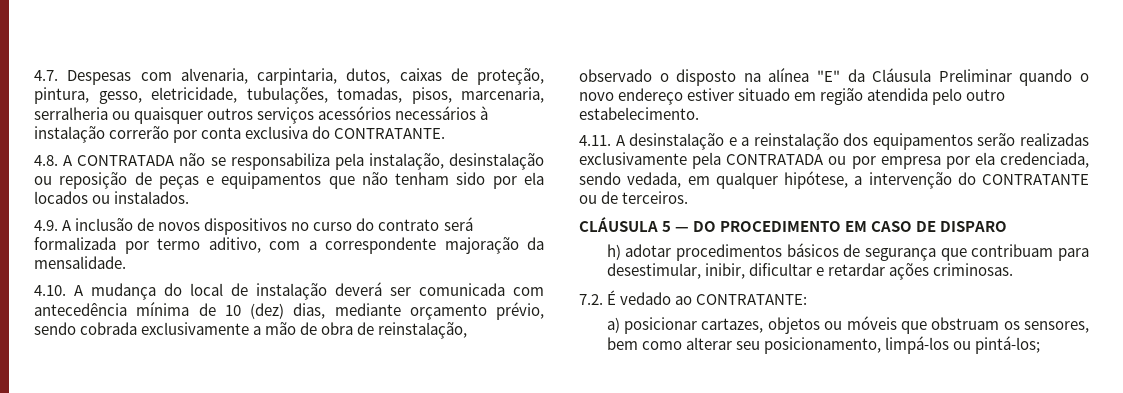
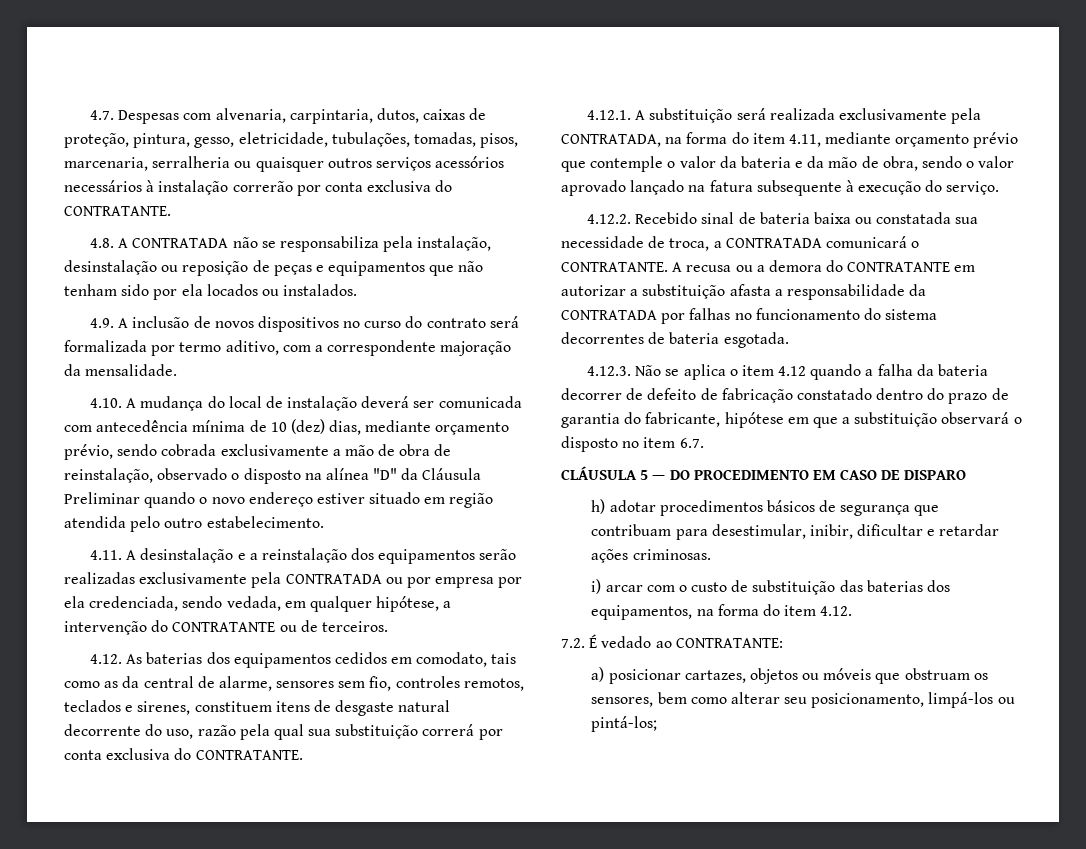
[817,70,840,82] "E" -> [373,468,398,480] "D"
(689, 197) none -> [89,652,517,668] [64,676,524,691] [64,700,451,716] [64,724,503,740] [64,748,303,760] [586,108,982,124] [561,132,1019,148] [561,156,1015,172] [561,180,1000,196] [586,212,979,224] [561,236,920,251] [561,260,976,272] [561,284,927,300] [561,308,938,324] [561,332,789,348] [586,364,988,380] [561,388,1009,404] [561,412,1022,428] [561,436,704,452] // 4.12. As baterias dos equipamentos cedidos em comodato, tais como as da central de alarme, sensores sem fio, controles remotos, teclados e sirenes, constituem itens de desgaste natural decorrente do uso, razão pela qual sua substituição correrá por conta exclusiva do CONTRATANTE. // 4.12.1. A substituição será realizada exclusivamente pela CONTRATADA, na forma do item 4.11, mediante orçamento prévio que contemple o valor da bateria e da mão de obra, sendo o valor aprovado lançado na fatura subsequente à execução do serviço. // 4.12.2. Recebido sinal de bateria baixa ou constatada sua necessidade de troca, a CONTRATADA comunicará o CONTRATANTE. A recusa ou a demora do CONTRATANTE em autorizar a substituição afasta a responsabilidade da CONTRATADA por falhas no funcionamento do sistema decorrentes de bateria esgotada. // 4.12.3. Não se aplica o item 4.12 quando a falha da bateria decorrer de defeito de fabricação constatado dentro do prazo de garantia do fabricante, hipótese em que a substituição observará o disposto no item 6.7.
(1014, 269) none -> [591,579,951,595] [591,604,853,620] // i) arcar com o custo de substituição das baterias dos equipamentos, na forma do item 4.12.

